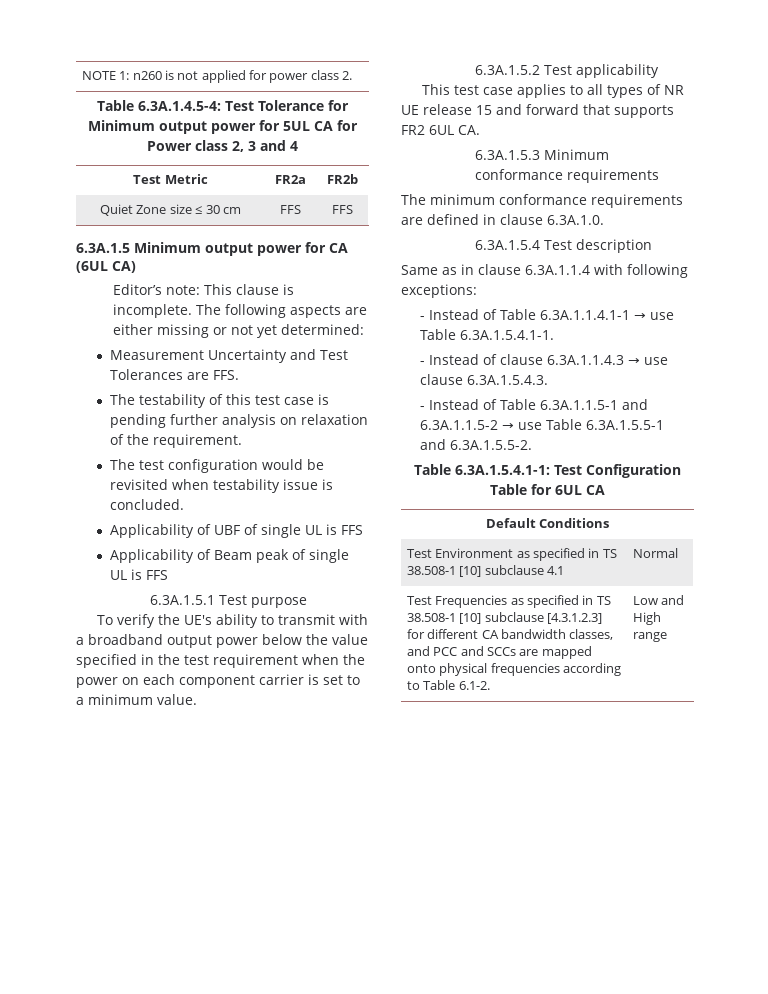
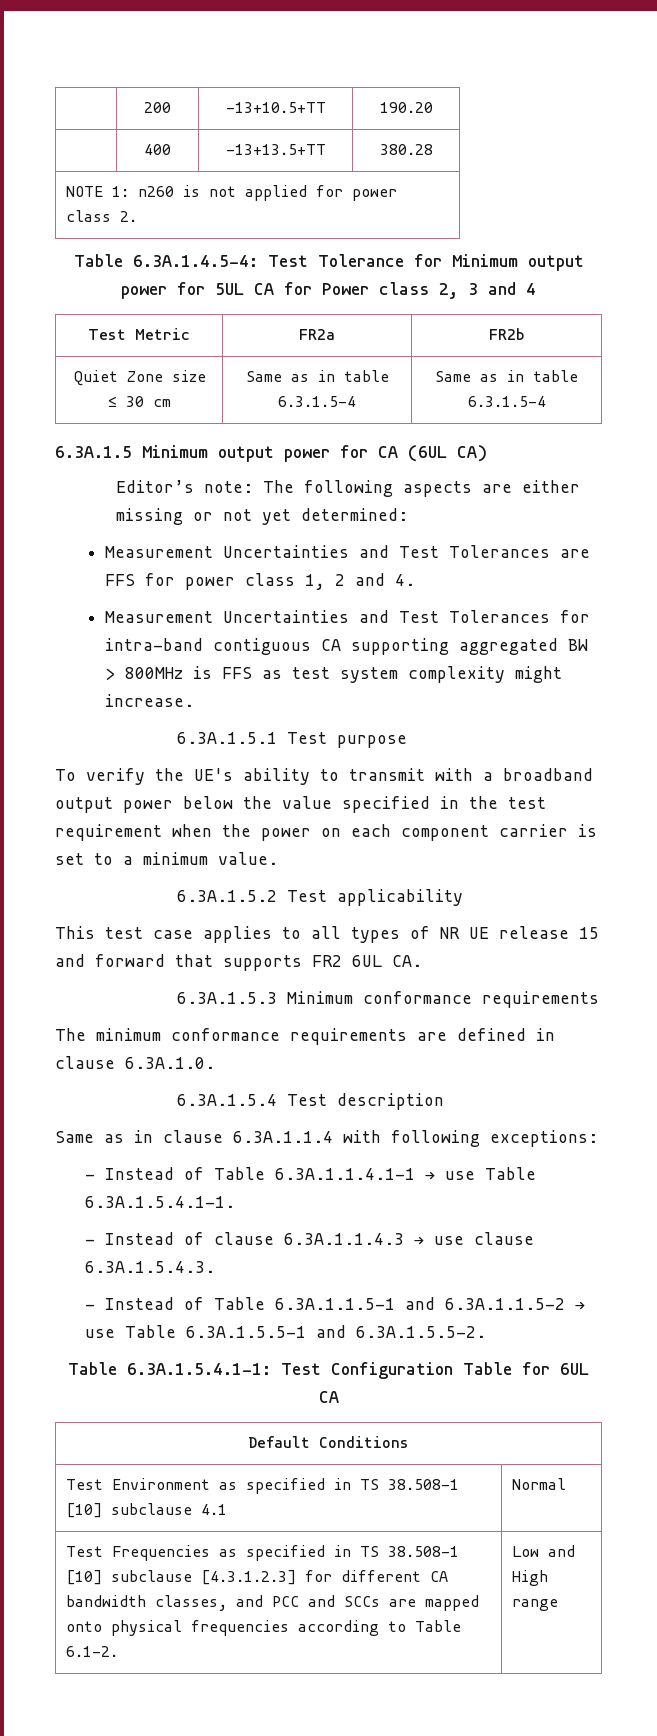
(81, 75) none -> [144,102,171,113] [225,102,326,113] [379,102,433,113] [144,144,171,155] [225,144,326,155] [379,144,433,155] | 200 | -13+10.5+TT | 190.20 // | 400 | -13+13.5+TT | 380.28 //
[280,205,301,214] [332,205,353,214] FFS | FFS -> [245,370,389,382] [278,396,356,407] [435,370,578,382] [467,396,546,407] Same as in table 6.3.1.5-4 | Same as in table 6.3.1.5-4
[203,284,294,295] [112,304,192,318] This clause is incomplete. -> (253, 487) none
[207,349,287,363] Uncertainty -> [222,545,349,558] Uncertainties
[212,370,239,380] [109,394,329,408] [109,414,368,428] [109,434,242,448] [109,459,324,473] [109,479,333,493] [109,499,184,510] [109,524,363,538] [109,549,349,563] [109,569,168,580] FFS. // The testability of this test case is pending further analysis on relaxation of the requirement. // The test configuration would be revisited when testability issue is concluded. // Applicability of UBF of single UL is FFS // Applicability of Beam peak of single UL is FFS -> [104,573,415,590] [104,610,590,623] [104,638,588,655] [104,666,562,683] [104,694,194,707] FFS for power class 1, 2 and 4. // Measurement Uncertainties and Test Tolerances for intra-band contiguous CA supporting aggregated BW > 800MHz is FFS as test system complexity might increase.

